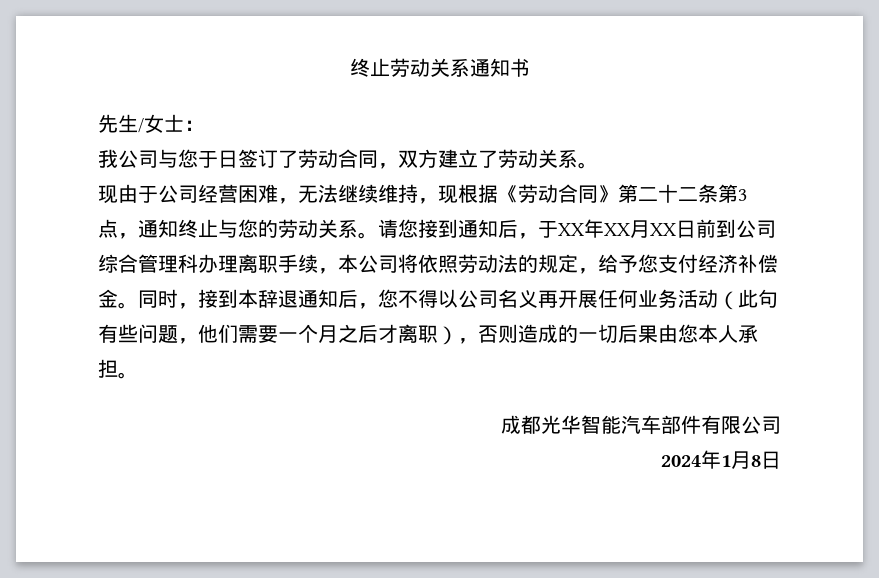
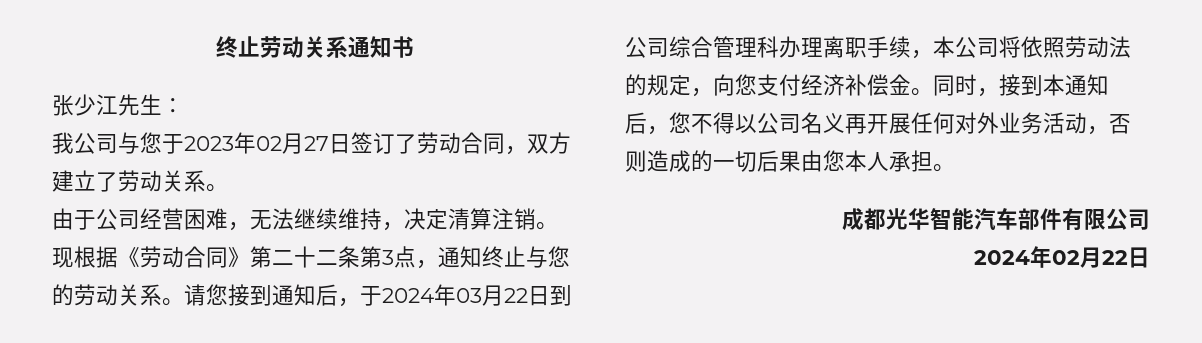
[98,114,184,133] 先生/女士 -> [52,94,162,116] 张少江先生
(218, 159) none -> [184,132,329,154] 2023年02月27
[98,185,118,204] 现 -> (228, 188) none
(438, 201) none -> [404,208,558,230] 决定清算注销。
[558,219,716,238] XX年XX月XX日前 -> [382,284,550,306] 2024年03月22日
[598,254,638,273] 给予 -> [713,74,735,96] 向
[258,289,298,308] 辞退 -> (1065, 85) none
(638, 298) none -> [955,112,999,134] 对外
[718,289,778,310] [98,324,458,345] （此句有些问题，他们需要一个月之后才离职） -> (1087, 123) none
[721,451,761,469] 1月8 -> [1052,247,1128,268] 02月22

